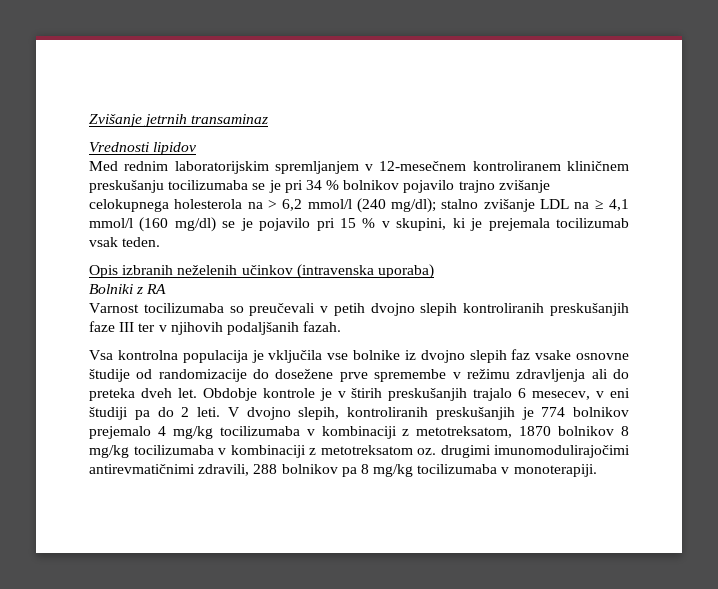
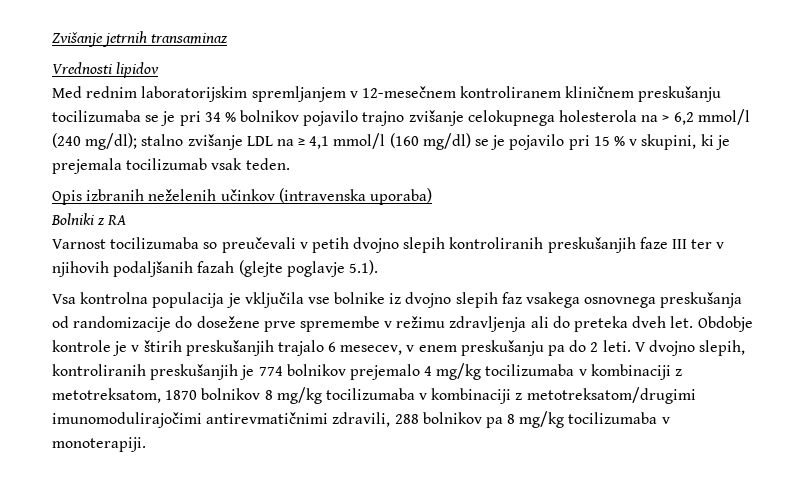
[303,321,342,332] fazah. -> [197,260,378,277] fazah (glejte poglavje 5.1).
[535,350,629,360] [89,369,130,382] vsake osnovne študije -> [526,292,743,308] vsakega osnovnega preskušanja
[609,388,630,398] [89,407,128,420] eni študiji -> [418,340,544,356] enem preskušanju
[320,445,491,458] metotreksatom oz. drugimi -> [526,387,696,404] metotreksatom/drugimi

